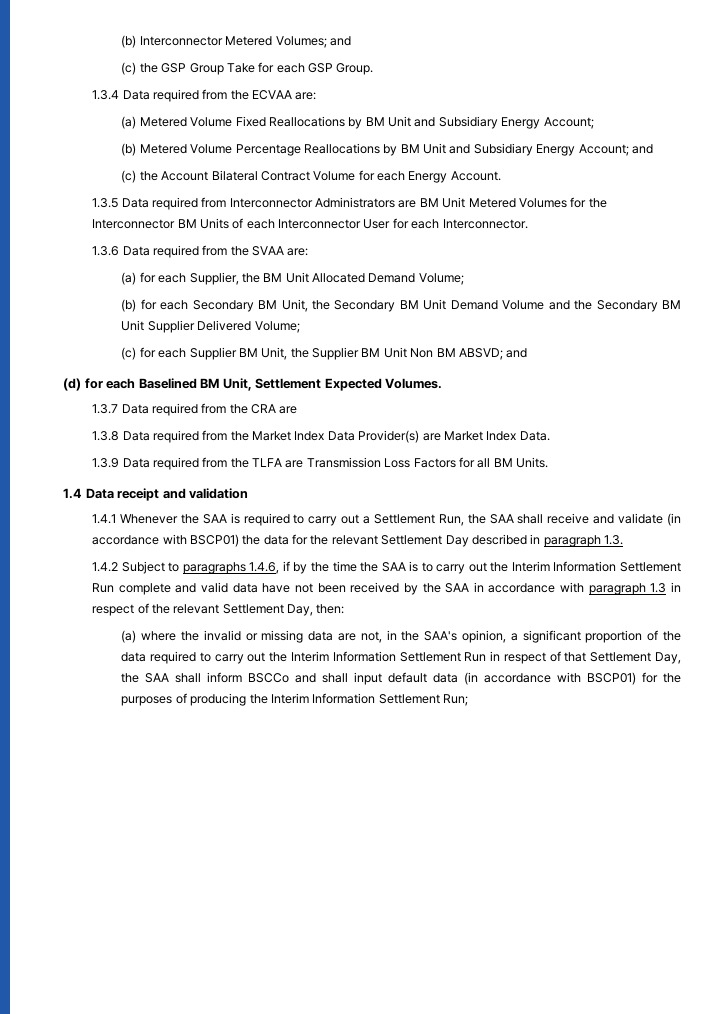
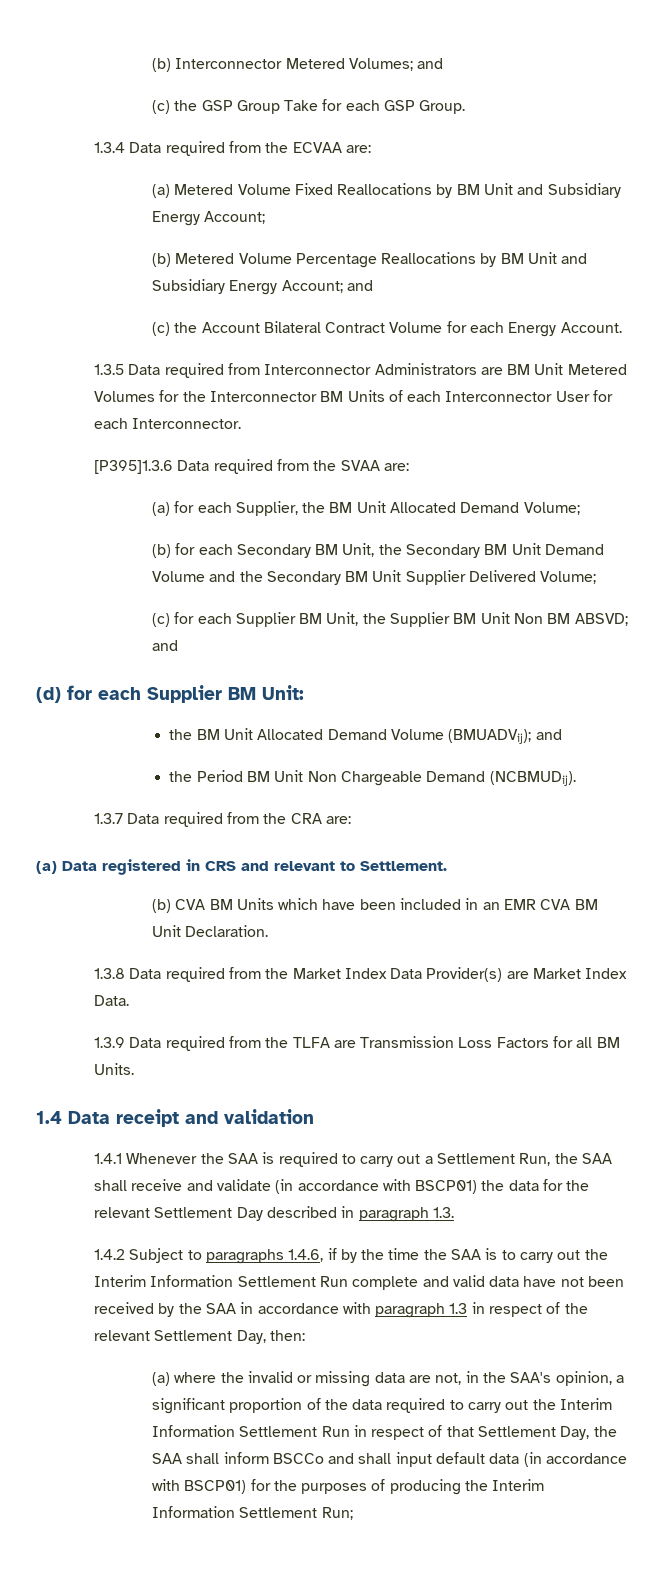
[92,246,120,256] 1.3.6 -> [93,460,173,474] [P395]1.3.6
[138,378,443,391] Baselined BM Unit, Settlement Expected Volumes. -> [147,685,304,703] [169,728,562,744] [169,770,576,786] Supplier BM Unit: // the BM Unit Allocated Demand Volume (BMUADVij); and // the Period BM Unit Non Chargeable Demand (NCBMUDij).
[279,406,298,414] are -> [325,816,351,824] [36,859,447,875] [151,898,598,913] [151,925,269,937] are: // (a) Data registered in CRS and relevant to Settlement. // (b) CVA BM Units which have been included in an EMR CVA BM Unit Declaration.

